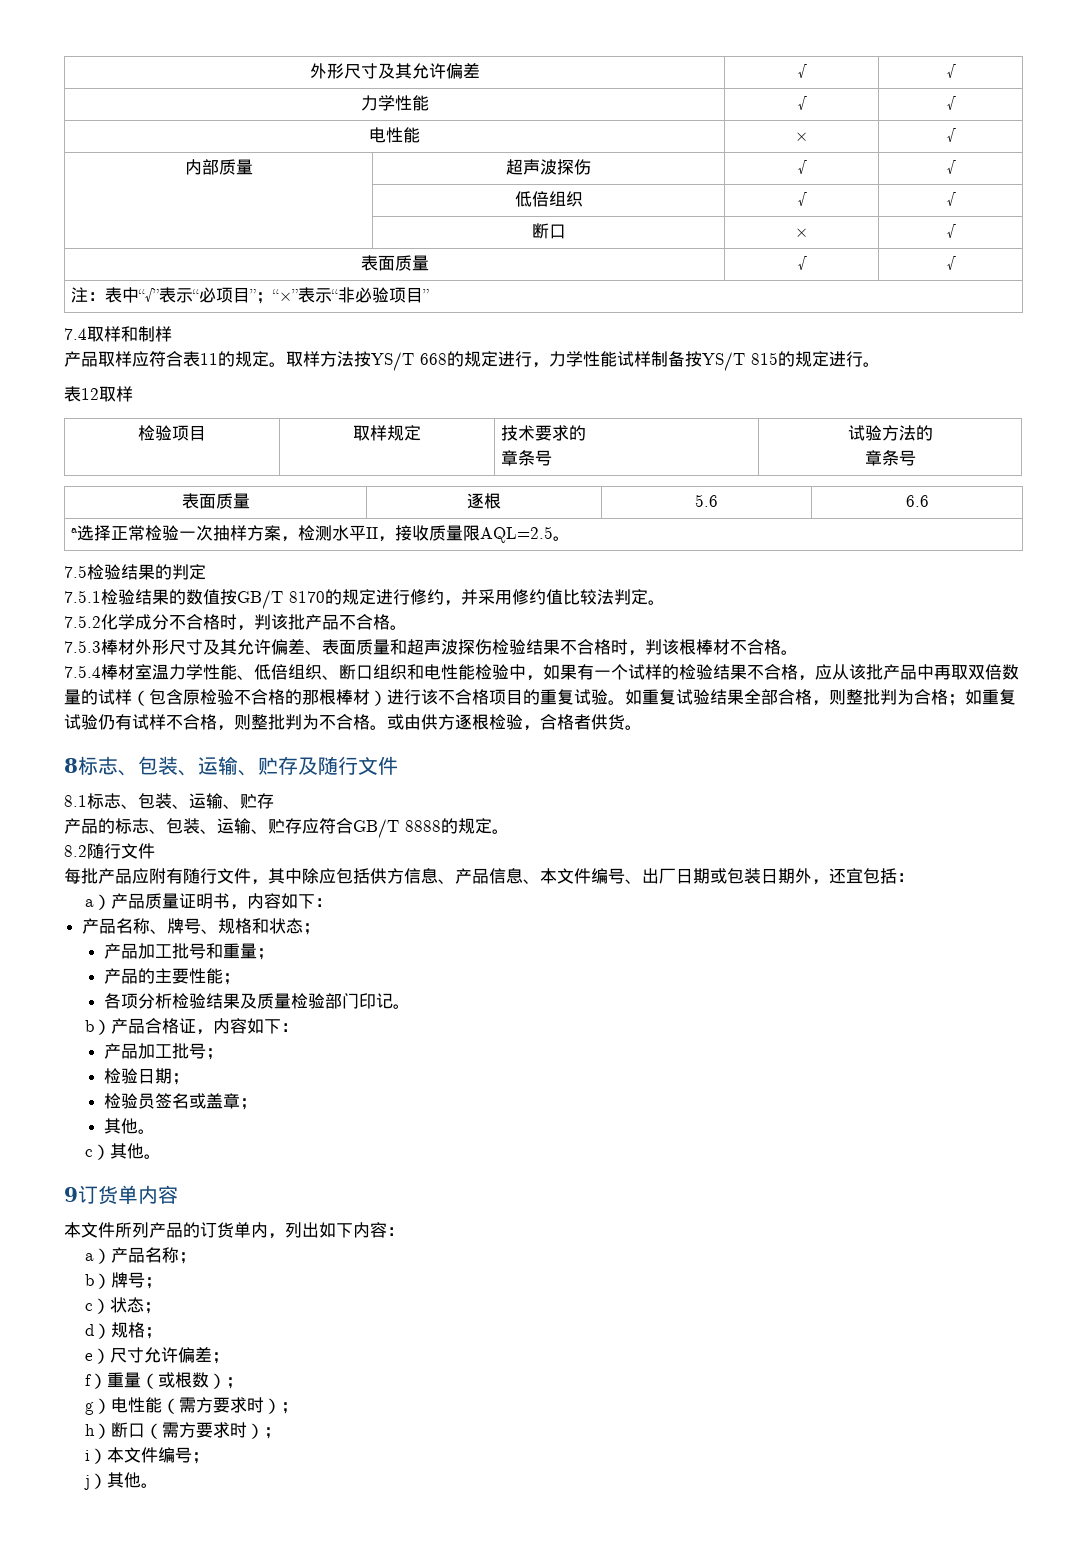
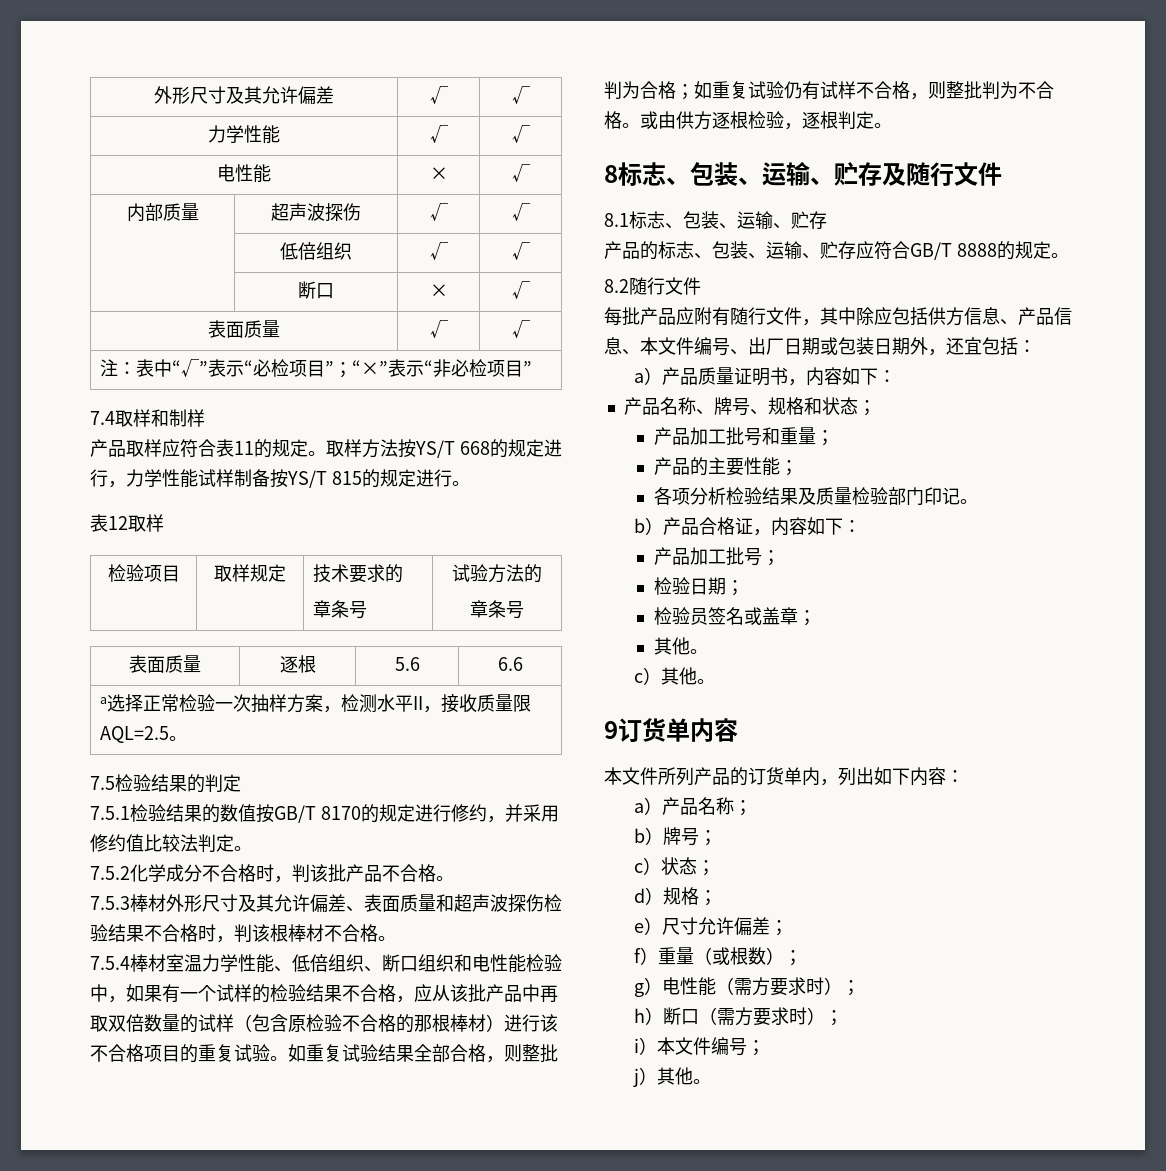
(217, 295) none -> [271,359,290,377] 检
[372,287,390,303] 验 -> [469,359,488,377] 检
[540,714,625,730] 合格者供货 -> [802,111,874,129] 逐根判定

